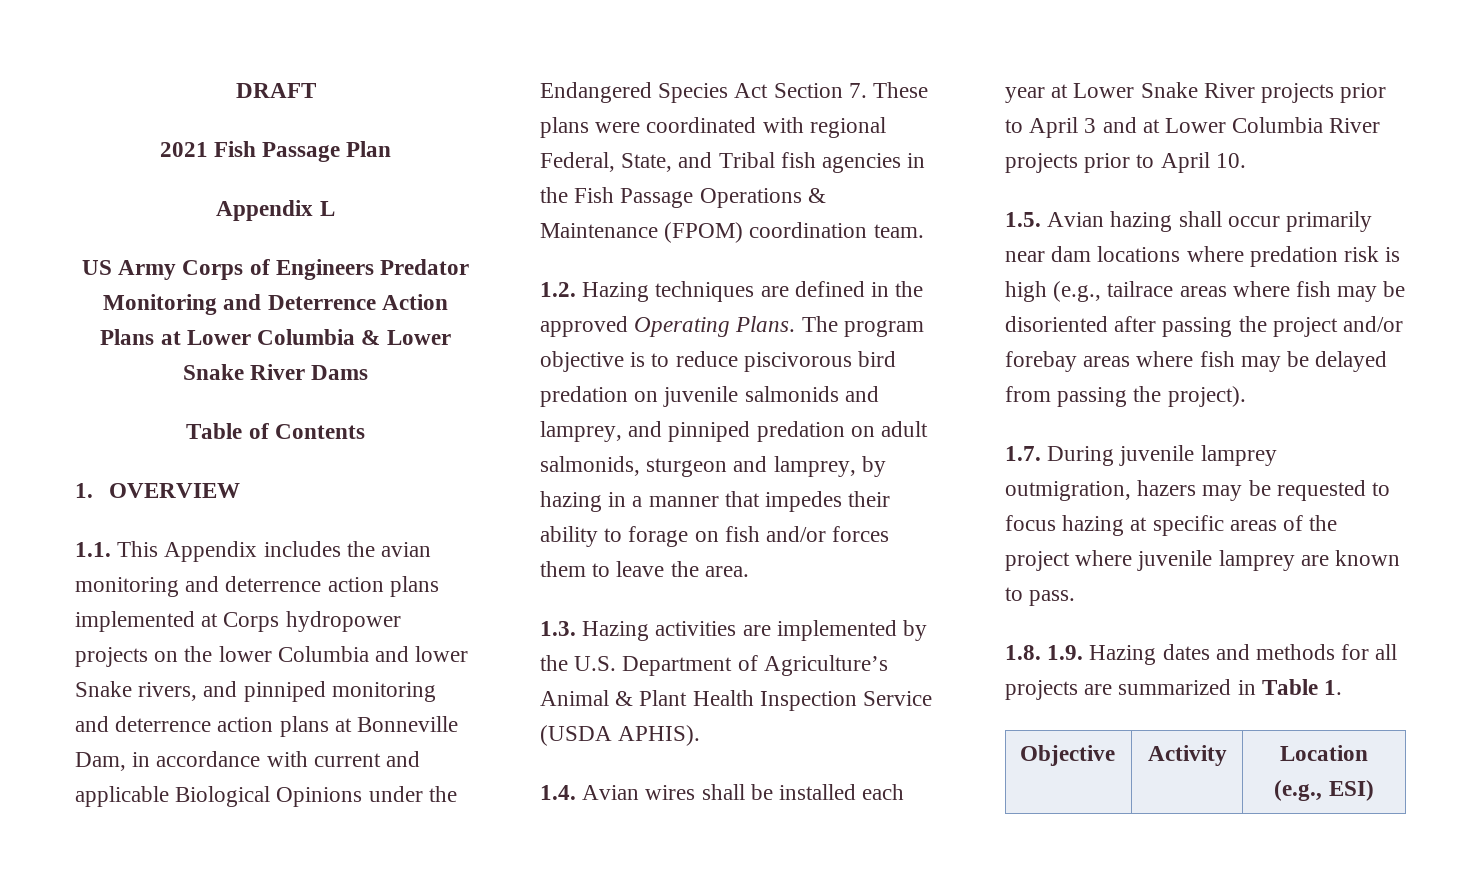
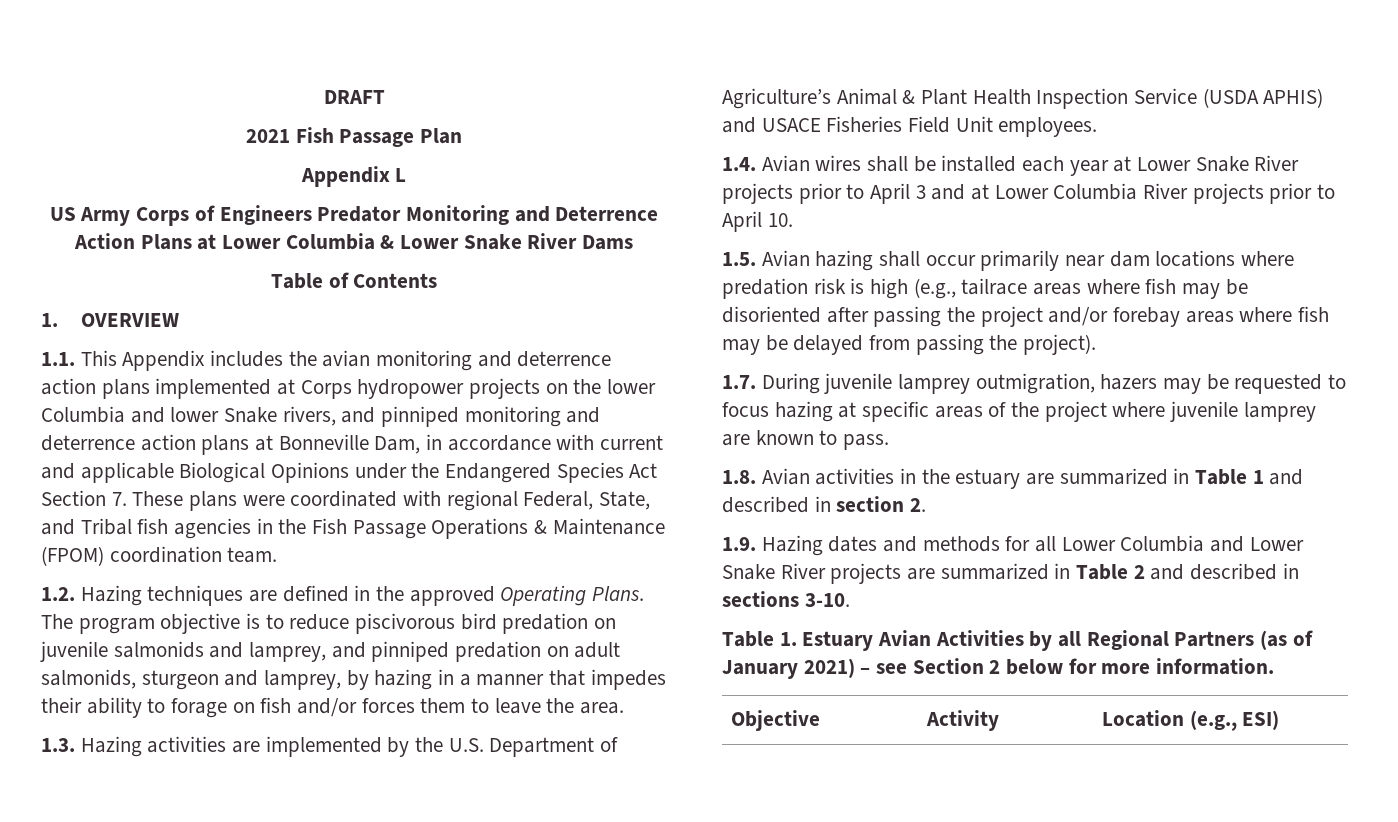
[618,725,701,746] APHIS). -> [1263,88,1324,108] [722,116,1098,137] APHIS) and USACE Fisheries Field Unit employees.
(1041, 652) none -> [761,468,1304,489] [722,496,927,513] Avian activities in the estuary are summarized in Table 1 and described in section 2. //
(1398, 652) none -> [1061,535,1304,552] [722,563,826,580] Lower Columbia and Lower Snake River
[1324,680,1343,695] 1. -> [1133,563,1299,580] [722,591,850,607] [722,630,1313,651] [722,658,1275,679] 2 and described in sections 3-10. // Table 1. Estuary Avian Activities by all Regional Partners (as of January 2021) – see Section 2 below for more information.

